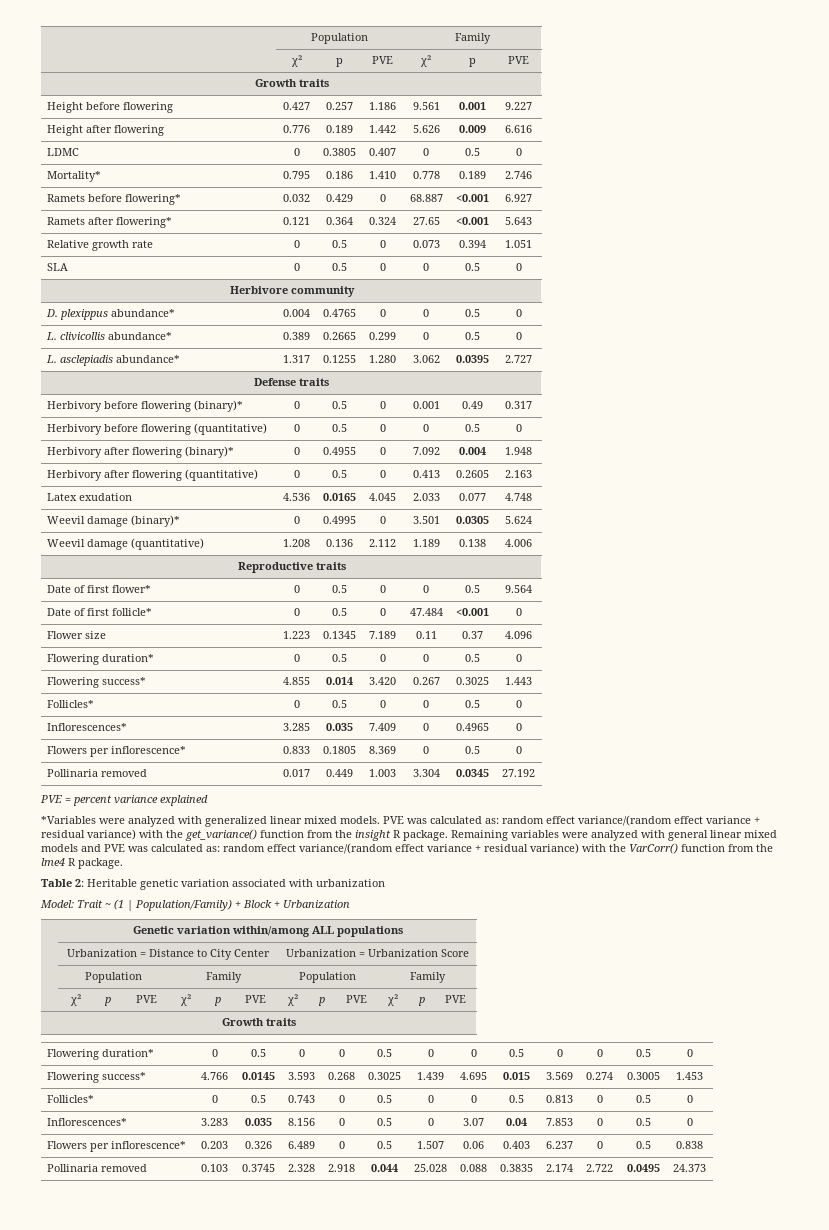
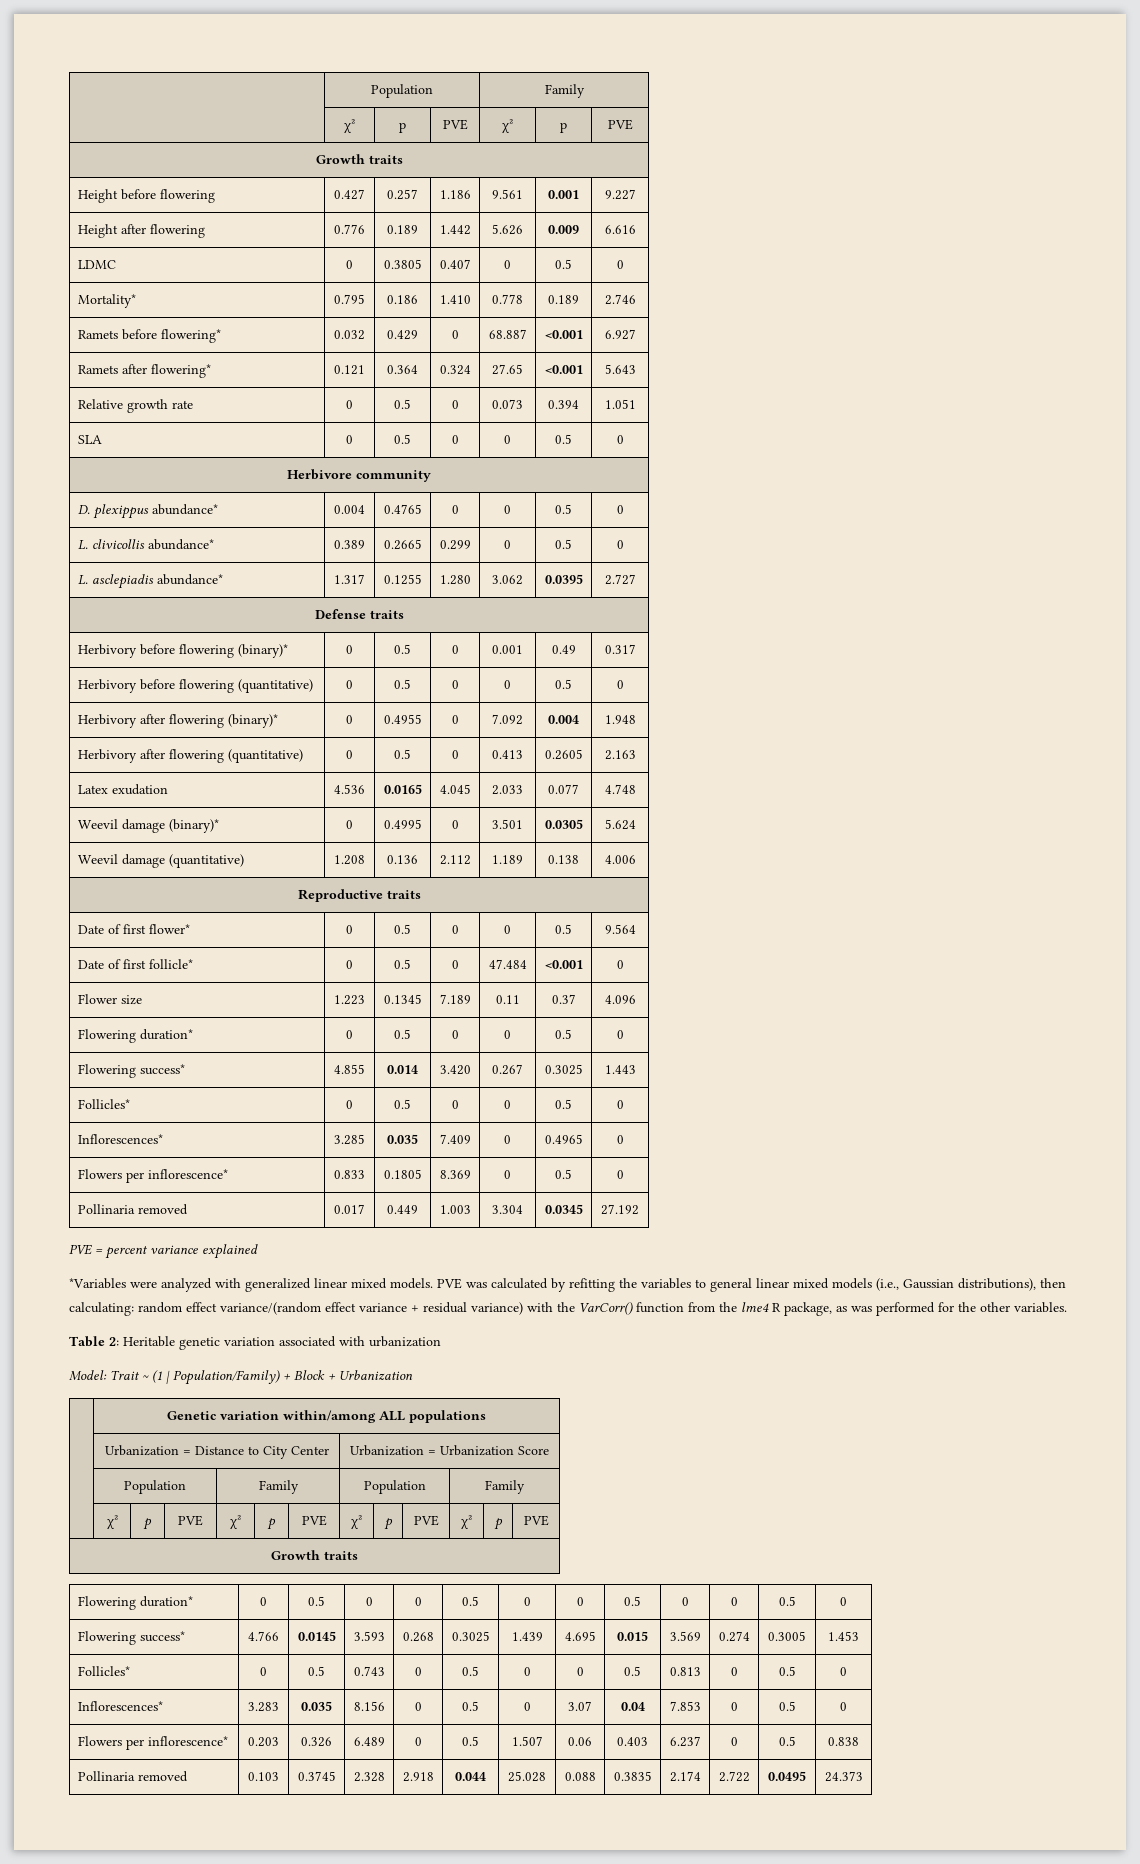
[485,815,760,826] [41,829,777,841] [41,844,220,852] as: random effect variance/(random effect variance + residual variance) with the get_variance() function from the insight R package. Remaining variables were analyzed with general linear mixed models and PVE was calculated as: -> [551,1278,1066,1292] [69,1302,134,1316] by refitting the variables to general linear mixed models (i.e., Gaussian distributions), then calculating:
[78,858,123,869] package. -> [784,1302,1067,1316] package, as was performed for the other variables.

